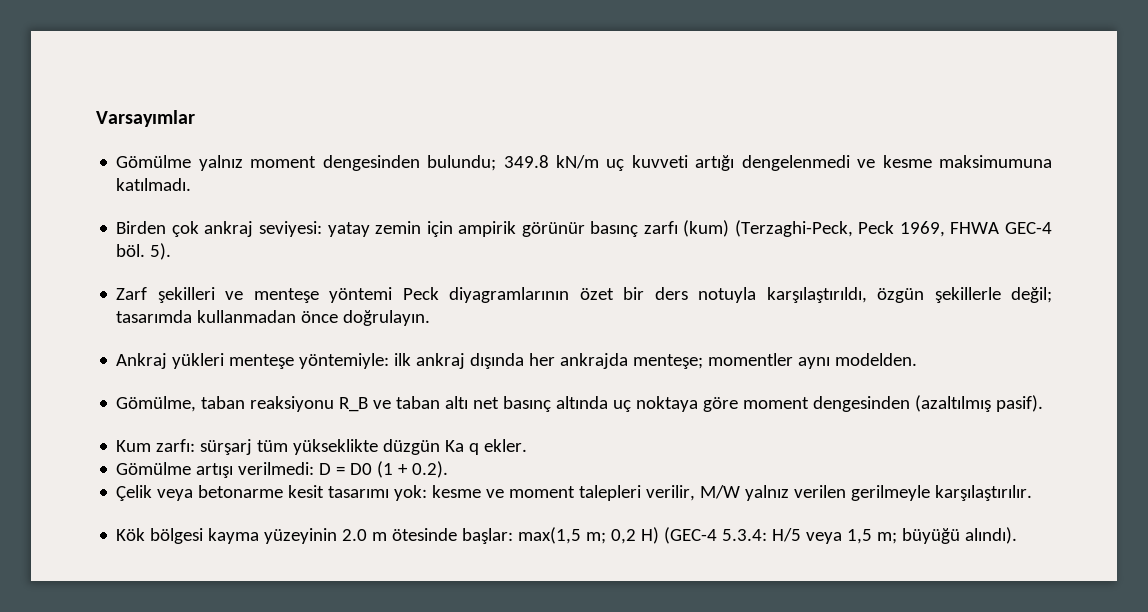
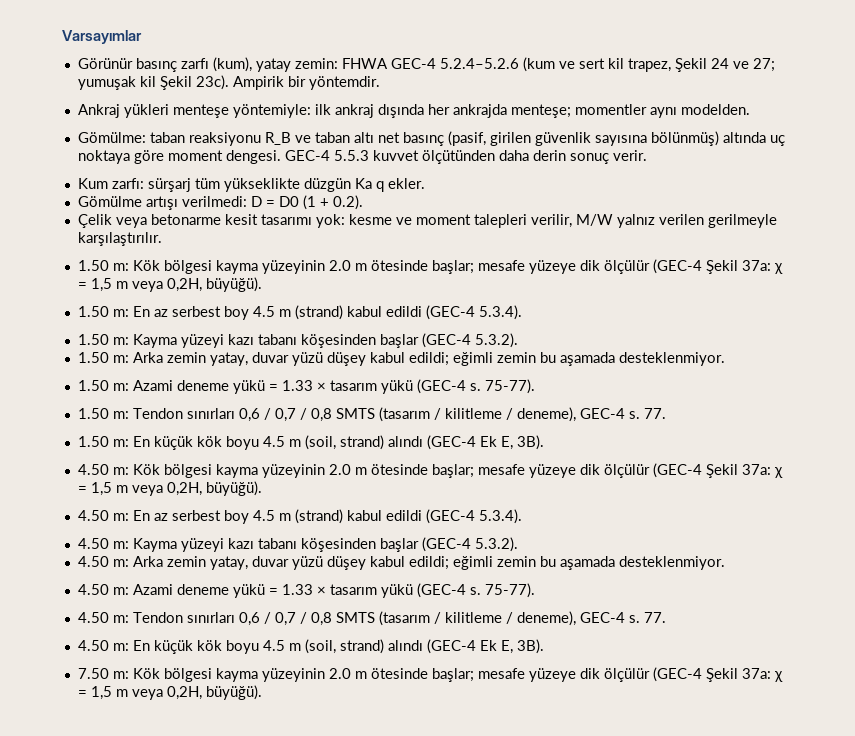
[116,155,1053,171] [116,178,192,191] [116,220,1052,237] [116,243,172,260] [116,287,1053,303] [116,310,431,326] Gömülme yalnız moment dengesinden bulundu; 349.8 kN/m uç kuvveti artığı dengelenmedi ve kesme maksimumuna katılmadı. // Birden çok ankraj seviyesi: yatay zemin için ampirik görünür basınç zarfı (kum) (Terzaghi-Peck, Peck 1969, FHWA GEC-4 böl. 5). // Zarf şekilleri ve menteşe yöntemi Peck diyagramlarının özet bir ders notuyla karşılaştırıldı, özgün şekillerle değil; tasarımda kullanmadan önce doğrulayın. -> [77,57,775,72] [77,75,380,90] Görünür basınç zarfı (kum), yatay zemin: FHWA GEC-4 5.2.4–5.2.6 (kum ve sert kil trapez, Şekil 24 ve 27; yumuşak kil Şekil 23c). Ampirik bir yöntemdir.
[116,396,197,412] Gömülme, -> [77,132,146,143] Gömülme:
(552, 404) none -> [447,131,719,146] (pasif, girilen güvenlik sayısına bölünmüş)
[813,395,1044,412] dengesinden (azaltılmış pasif). -> [225,150,647,164] dengesi. GEC-4 5.5.3 kuvvet ölçütünden daha derin sonuç verir.
[116,527,1018,544] Kök bölgesi kayma yüzeyinin 2.0 m ötesinde başlar: max(1,5 m; 0,2 H) (GEC-4 5.3.4: H/5 veya 1,5 m; büyüğü alındı). -> [77,259,783,274] [77,277,262,292] [77,305,522,320] [77,333,518,348] [77,352,725,366] [77,379,535,394] [77,407,666,422] [77,435,544,450] [77,463,783,478] [77,481,262,496] [77,509,522,524] [77,537,518,552] [77,556,725,570] [77,583,535,598] [77,611,666,626] [77,639,544,654] [77,667,783,682] [77,685,262,700] 1.50 m: Kök bölgesi kayma yüzeyinin 2.0 m ötesinde başlar; mesafe yüzeye dik ölçülür (GEC-4 Şekil 37a: χ = 1,5 m veya 0,2H, büyüğü). // 1.50 m: En az serbest boy 4.5 m (strand) kabul edildi (GEC-4 5.3.4). // 1.50 m: Kayma yüzeyi kazı tabanı köşesinden başlar (GEC-4 5.3.2). // 1.50 m: Arka zemin yatay, duvar yüzü düşey kabul edildi; eğimli zemin bu aşamada desteklenmiyor. // 1.50 m: Azami deneme yükü = 1.33 × tasarım yükü (GEC-4 s. 75-77). // 1.50 m: Tendon sınırları 0,6 / 0,7 / 0,8 SMTS (tasarım / kilitleme / deneme), GEC-4 s. 77. // 1.50 m: En küçük kök boyu 4.5 m (soil, strand) alındı (GEC-4 Ek E, 3B). // 4.50 m: Kök bölgesi kayma yüzeyinin 2.0 m ötesinde başlar; mesafe yüzeye dik ölçülür (GEC-4 Şekil 37a: χ = 1,5 m veya 0,2H, büyüğü). // 4.50 m: En az serbest boy 4.5 m (strand) kabul edildi (GEC-4 5.3.4). // 4.50 m: Kayma yüzeyi kazı tabanı köşesinden başlar (GEC-4 5.3.2). // 4.50 m: Arka zemin yatay, duvar yüzü düşey kabul edildi; eğimli zemin bu aşamada desteklenmiyor. // 4.50 m: Azami deneme yükü = 1.33 × tasarım yükü (GEC-4 s. 75-77). // 4.50 m: Tendon sınırları 0,6 / 0,7 / 0,8 SMTS (tasarım / kilitleme / deneme), GEC-4 s. 77. // 4.50 m: En küçük kök boyu 4.5 m (soil, strand) alındı (GEC-4 Ek E, 3B). // 7.50 m: Kök bölgesi kayma yüzeyinin 2.0 m ötesinde başlar; mesafe yüzeye dik ölçülür (GEC-4 Şekil 37a: χ = 1,5 m veya 0,2H, büyüğü).

